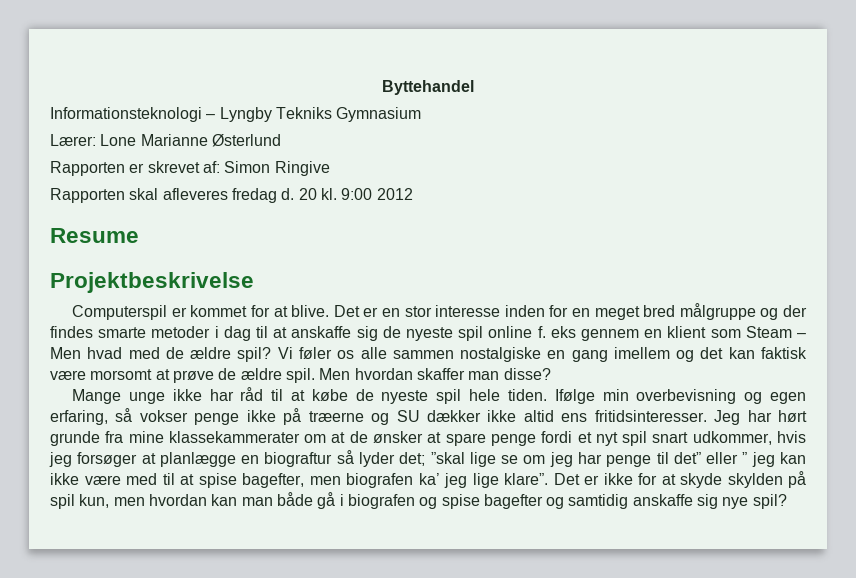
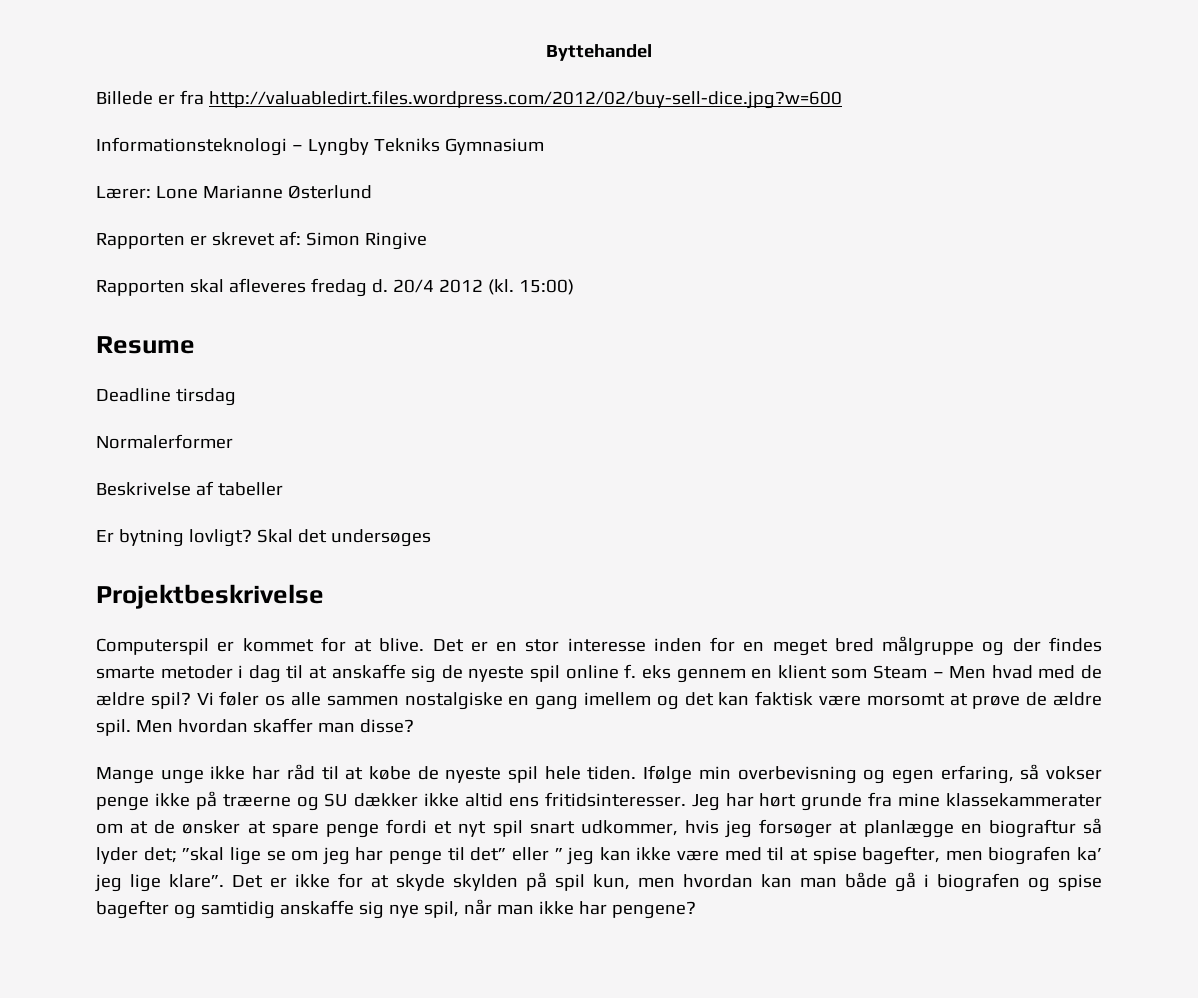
(474, 87) none -> [96,90,842,109] // Billede er fra http://valuabledirt.files.wordpress.com/2012/02/buy-sell-dice.jpg?w=600
[298,188,373,200] 20 kl. 9:00 -> [392,279,434,293] 20/4
(413, 194) none -> [487,279,574,295] (kl. 15:00)
(139, 235) none -> [96,388,236,406] [96,434,233,449] [96,481,283,496] [96,529,431,547] // Deadline tirsdag // Normalerformer // Beskrivelse af tabeller // Er bytning lovligt? Skal det undersøges
[752,494,787,509] spil? -> [423,899,696,919] spil, når man ikke har pengene?

